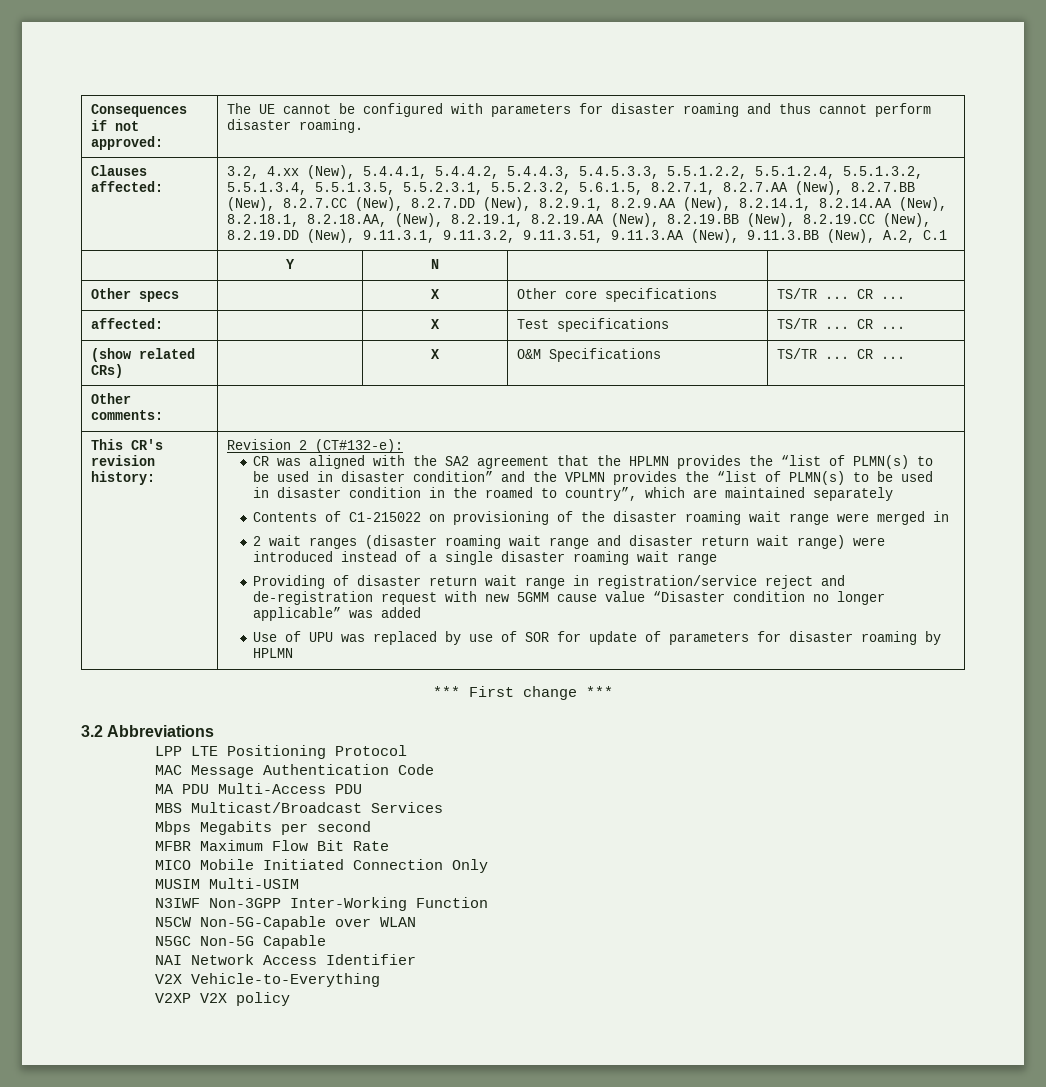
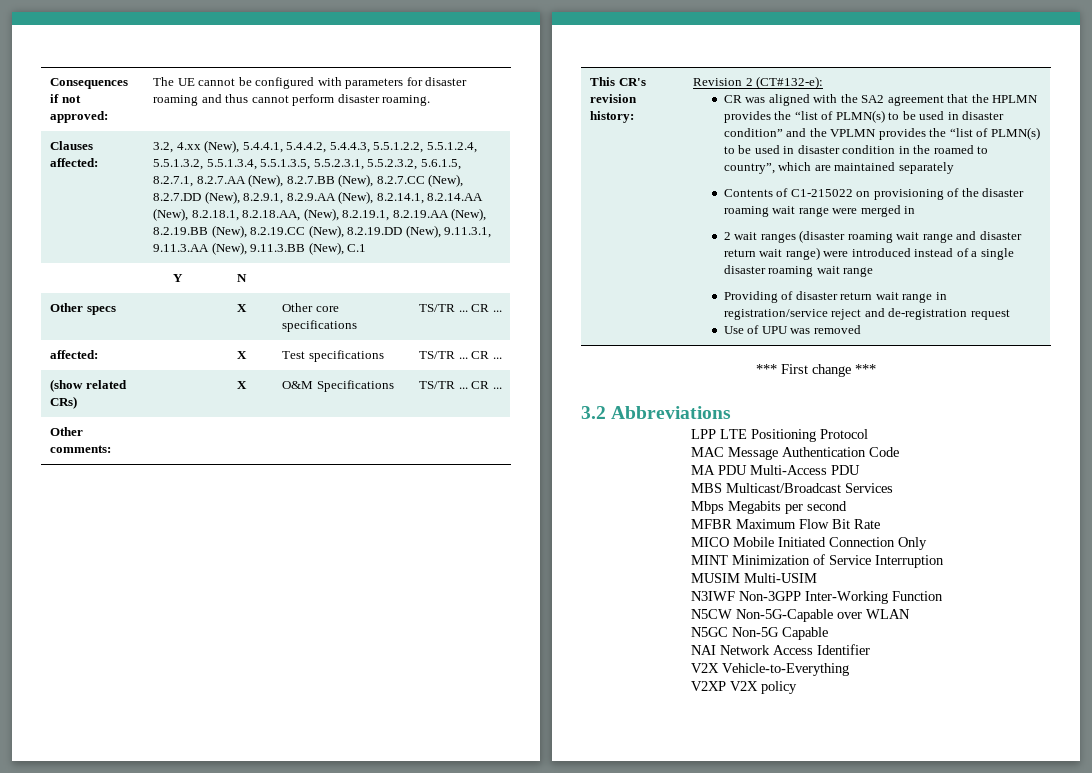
[579,166,660,179] 5.4.5.3.3, -> (370, 147) none
[443,230,604,243] 9.11.3.2, 9.11.3.51, -> (492, 232) none
[883,230,916,243] A.2, -> (344, 248) none
[445,591,886,605] [253,607,422,621] [253,631,942,645] [253,648,294,658] with new 5GMM cause value “Disaster condition no longer applicable” was added // Use of UPU was replaced by use of SOR for update of parameters for disaster roaming by HPLMN -> [723,325,861,334] // Use of UPU was removed
(488, 866) none -> [690,554,944,568] // MINT Minimization of Service Interruption

